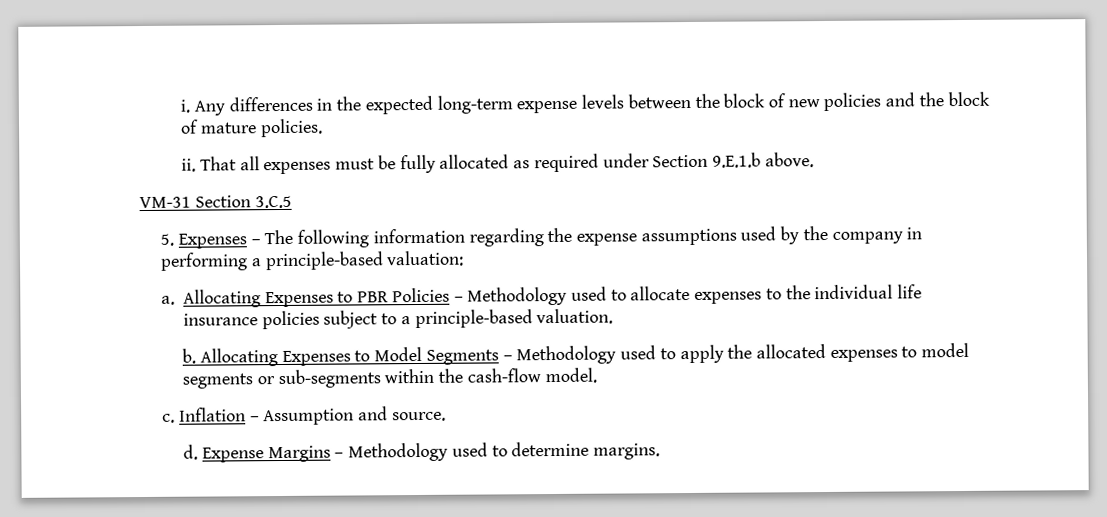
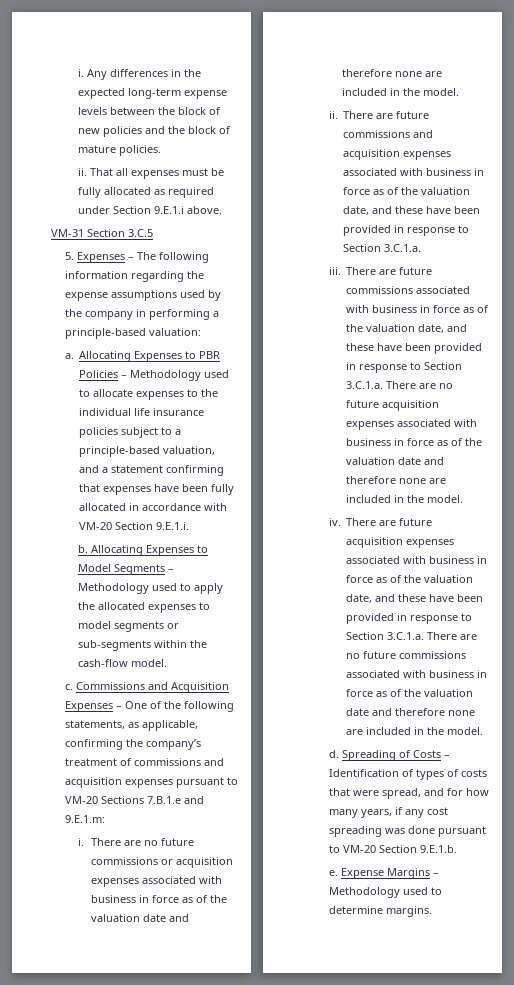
[711,152,761,168] 9.E.1.b -> [153,206,184,214] 9.E.1.i
[536,308,614,325] valuation. -> [163,446,216,455] [79,465,225,476] [79,484,235,495] [79,503,228,511] [79,522,190,530] valuation, and a statement confirming that expenses have been fully allocated in accordance with VM-20 Section 9.E.1.i.
[178,406,446,426] [183,444,199,460] Inflation – Assumption and source. // d. -> [75,682,229,693] [64,701,234,712] [64,720,198,731] [64,739,201,750] [64,758,224,766] [64,777,238,788] [64,796,204,804] [64,815,105,823] [77,838,194,846] [90,857,233,868] [90,876,222,887] [90,895,227,903] [90,914,189,922] [341,69,442,77] [341,88,459,96] [328,111,430,119] [343,130,434,138] [343,149,452,160] [343,168,485,176] [343,187,471,195] [343,206,481,215] [343,225,470,236] [343,244,422,252] [328,267,433,275] [346,286,471,294] [346,305,490,313] [346,324,468,333] [346,343,483,354] [346,362,463,373] [346,381,454,389] [346,400,440,411] [346,419,478,430] [346,438,483,446] [346,457,445,465] [346,476,447,484] [346,495,464,503] [328,518,433,526] [346,537,455,548] [346,556,488,564] [346,575,474,583] [346,594,484,603] [346,613,473,624] [346,632,478,640] [346,651,467,659] [346,670,488,678] [346,689,474,697] [346,708,476,716] [346,727,484,735] [328,750,450,761] [328,769,487,780] [328,788,489,799] [328,807,448,818] [328,826,486,837] [328,845,457,853] [328,870,338,876] Commissions and Acquisition Expenses – One of the following statements, as applicable, confirming the company’s treatment of commissions and acquisition expenses pursuant to VM-20 Sections 7.B.1.e and 9.E.1.m: // i. There are no future commissions or acquisition expenses associated with business in force as of the valuation date and therefore none are included in the model. // ii. There are future commissions and acquisition expenses associated with business in force as of the valuation date, and these have been provided in response to Section 3.C.1.a. // iii. There are future commissions associated with business in force as of the valuation date, and these have been provided in response to Section 3.C.1.a. There are no future acquisition expenses associated with business in force as of the valuation date and therefore none are included in the model. // iv. There are future acquisition expenses associated with business in force as of the valuation date, and these have been provided in response to Section 3.C.1.a. There are no future commissions associated with business in force as of the valuation date and therefore none are included in the model. // d. Spreading of Costs – Identification of types of costs that were spread, and for how many years, if any cost spreading was done pursuant to VM-20 Section 9.E.1.b. // e.

